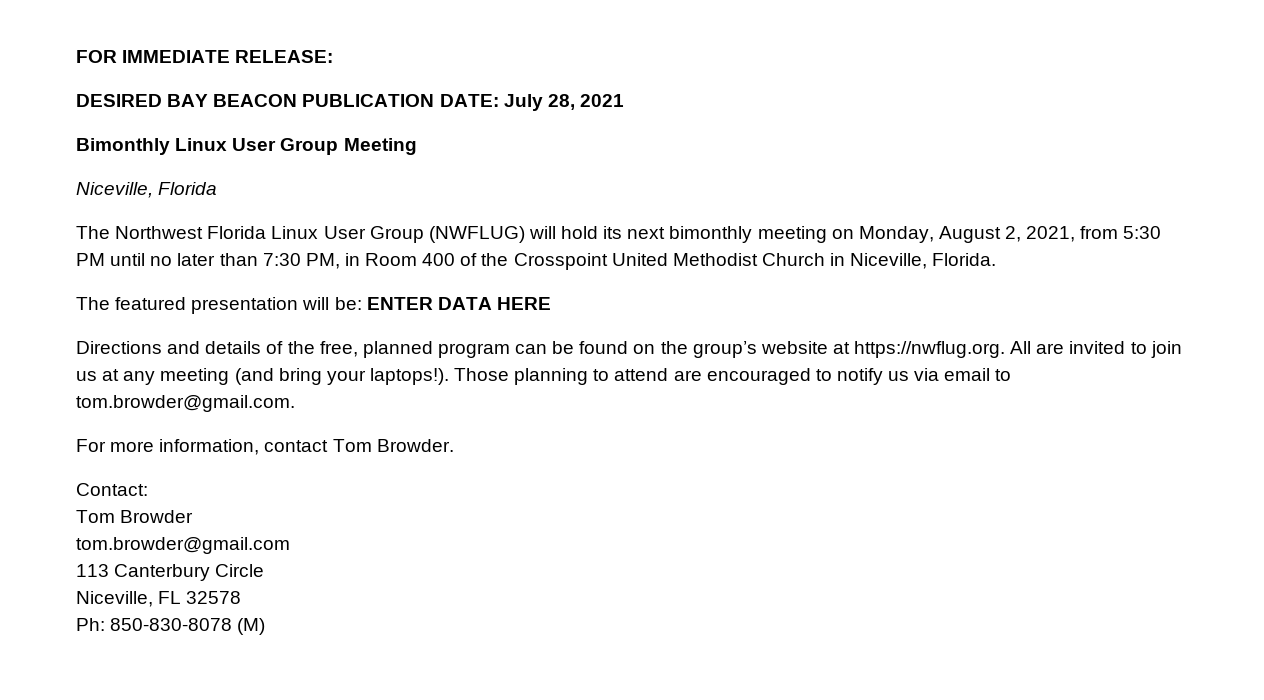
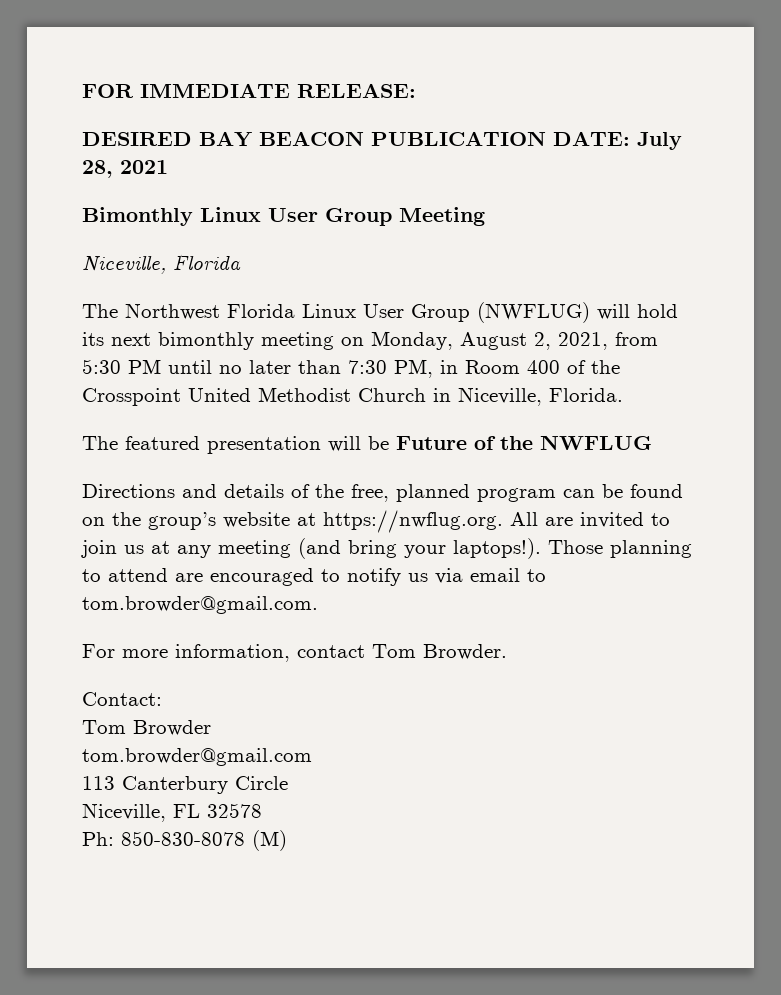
[334,297,551,310] be: ENTER DATA HERE -> [368,435,652,450] be Future of the NWFLUG

